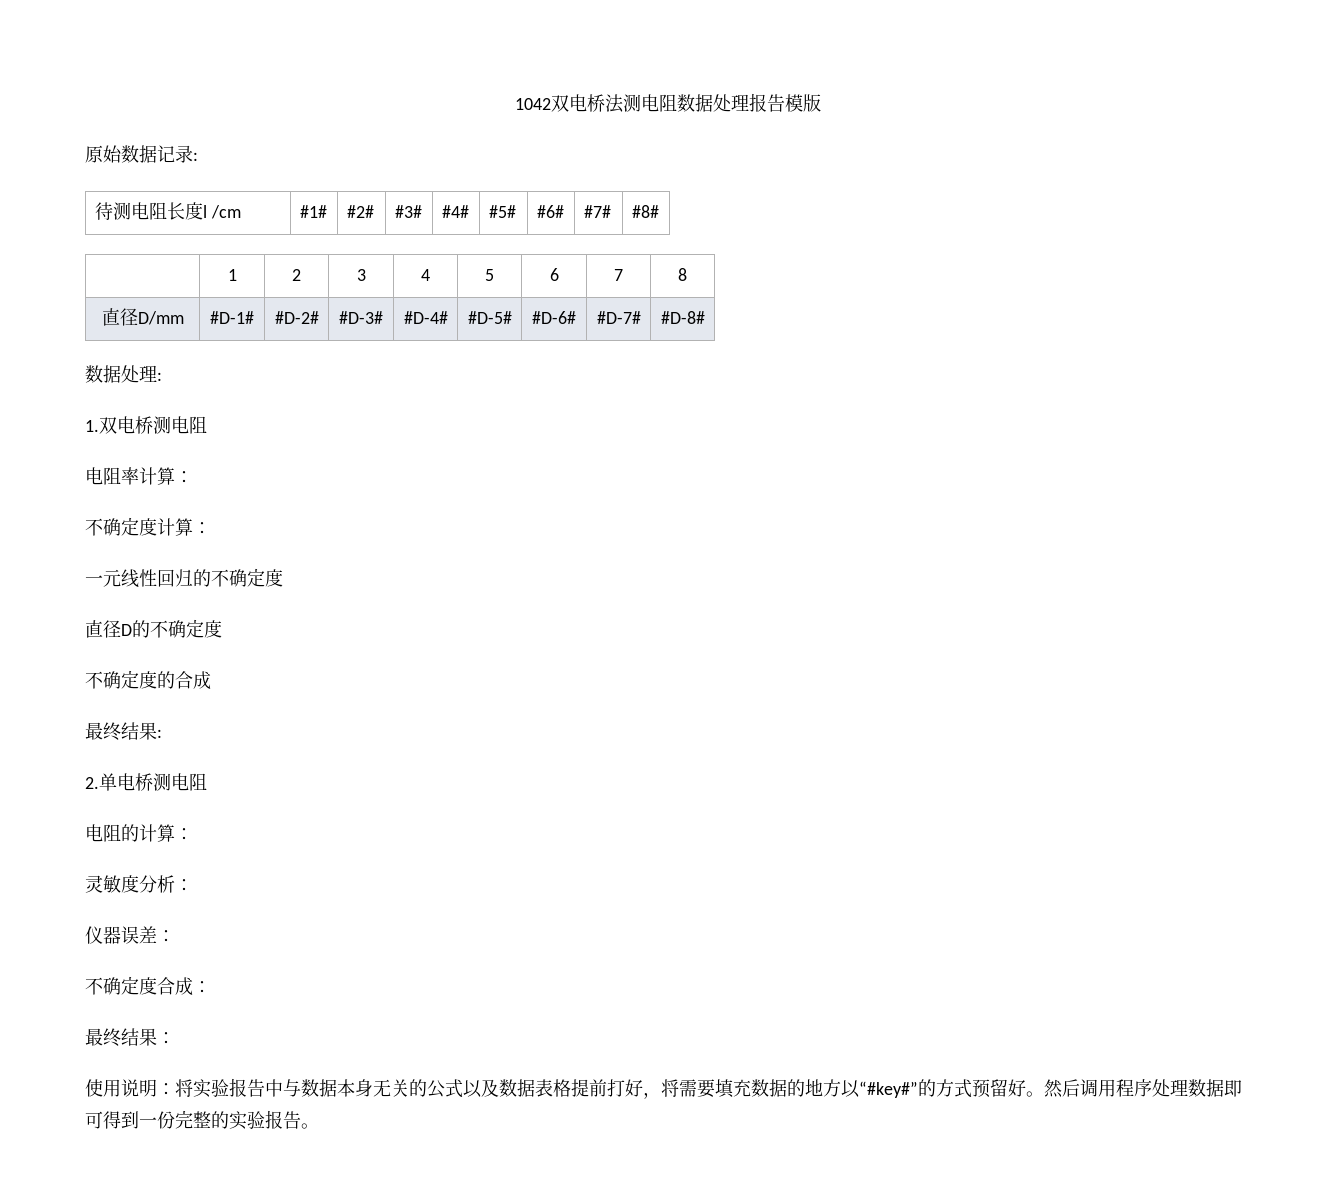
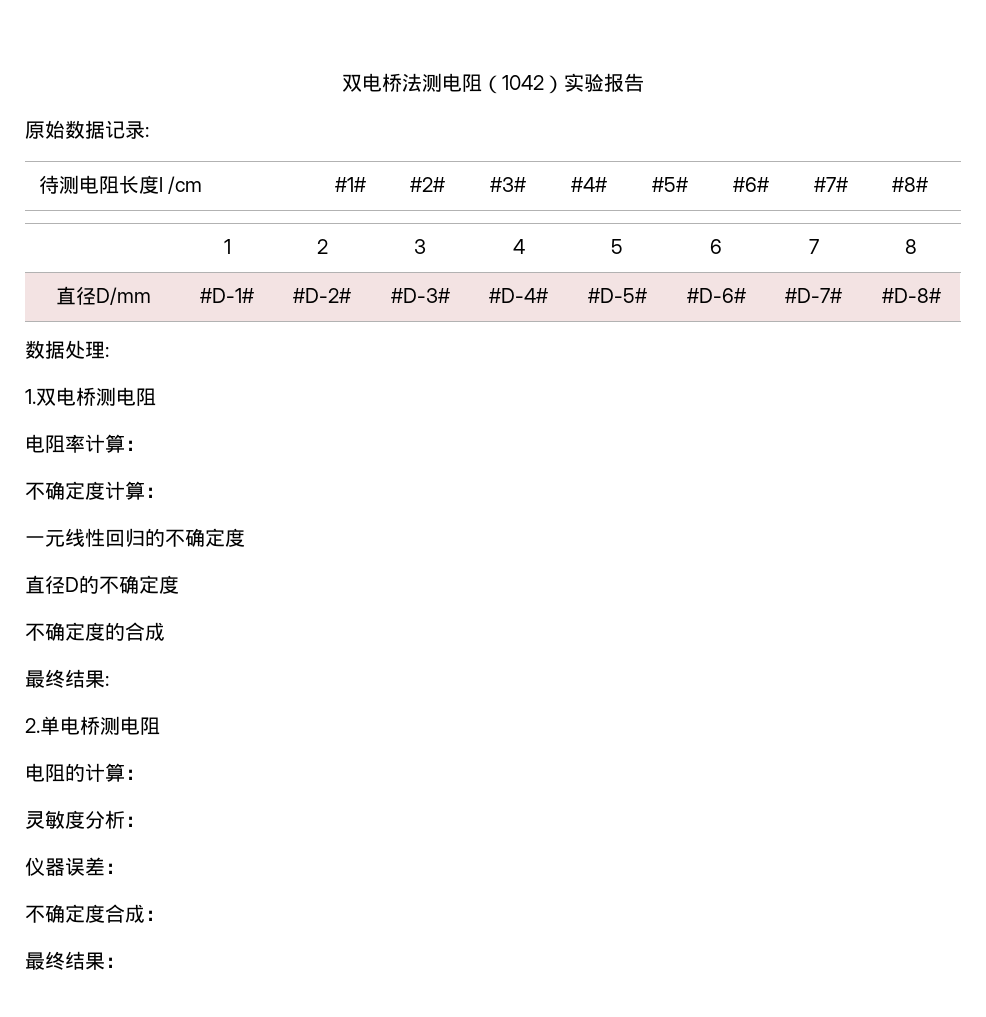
[515,98,551,110] 1042 -> (342, 83) none
[677,93,821,112] 数据处理报告模版 -> [482,73,644,94] （1042）实验报告
[85,1078,1242,1099] [85,1110,319,1130] // 使用说明：将实验报告中与数据本身无关的公式以及数据表格提前打好，将需要填充数据的地方以“#key#”的方式预留好。然后调用程序处理数据即可得到一份完整的实验报告。 -> (125, 962) none

